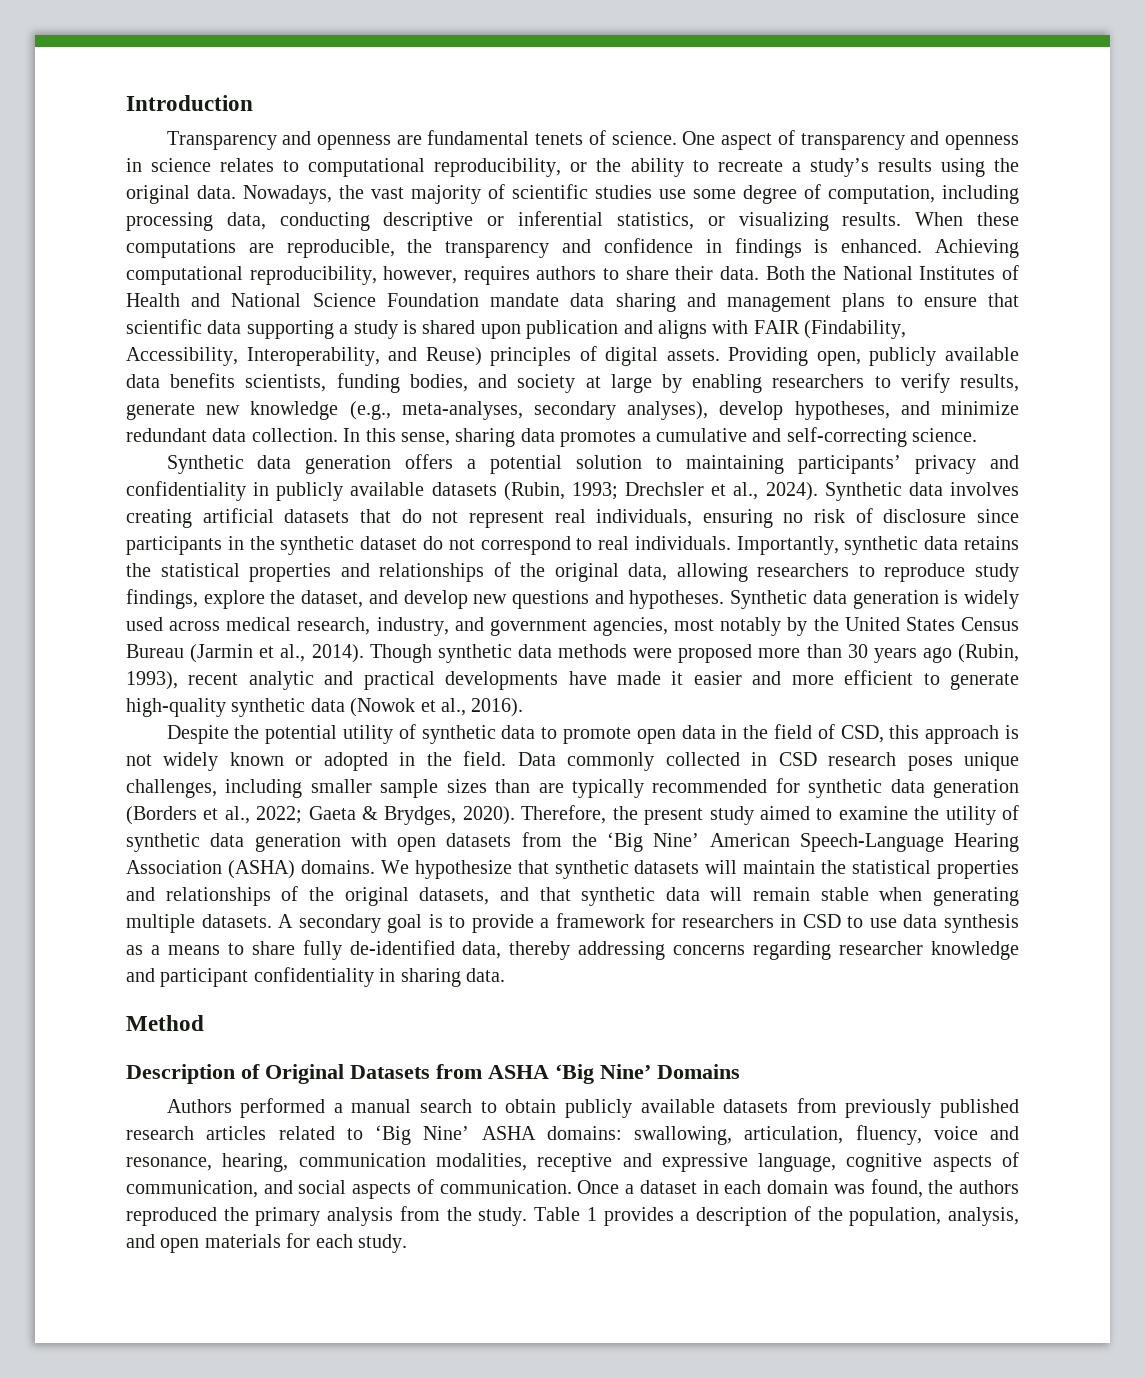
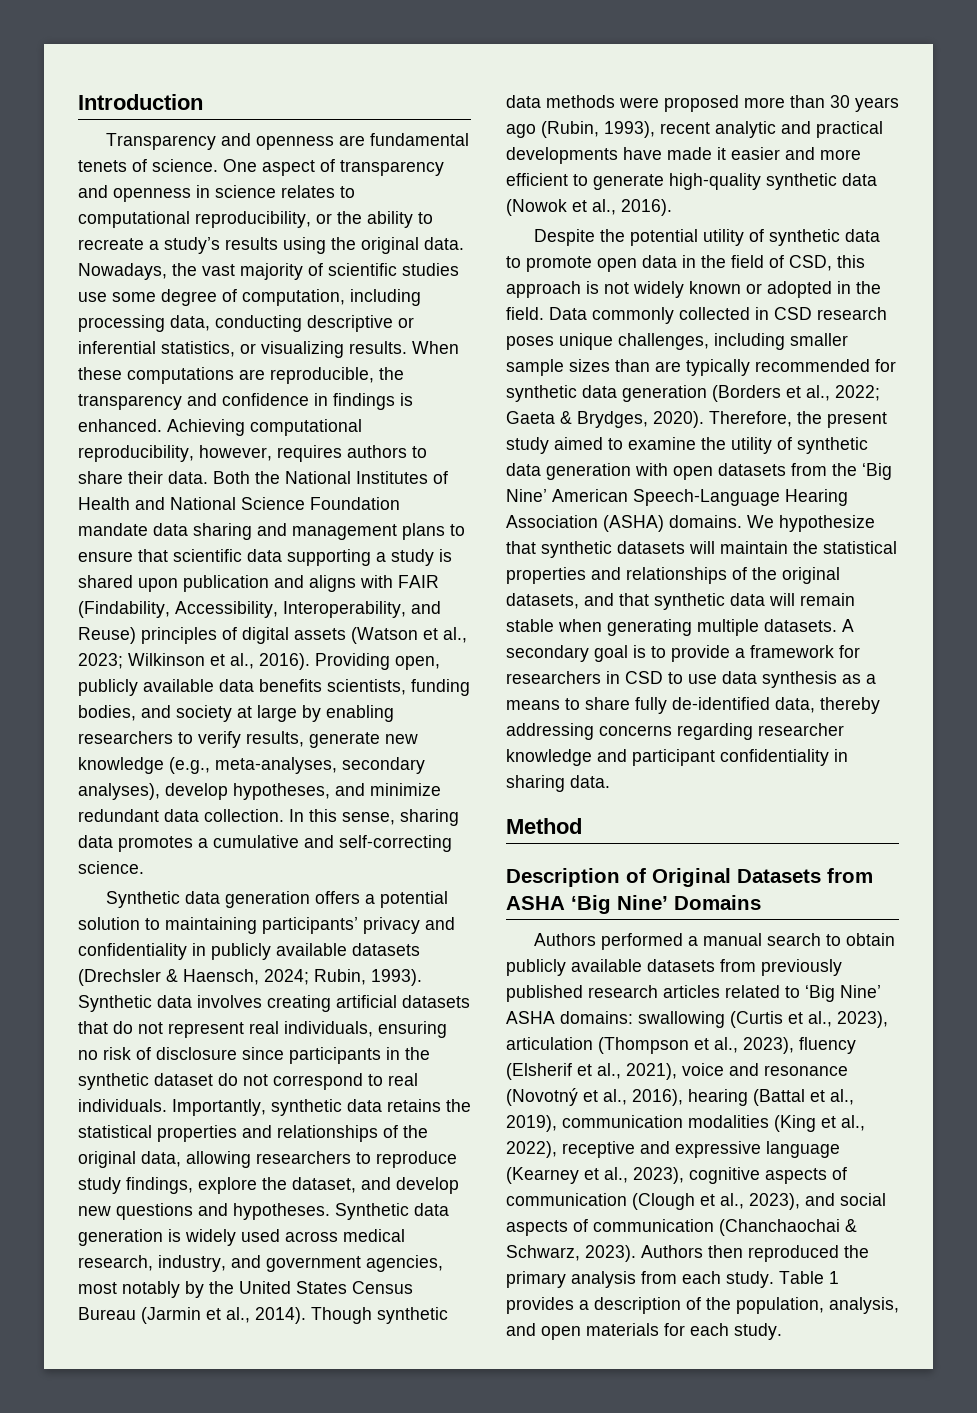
[666,349,720,361] assets. -> [294,627,467,644] [78,653,310,670] assets (Watson et al., 2023; Wilkinson et al., 2016).
[503,482,818,501] (Rubin, 1993; Drechsler et al., 2024). -> [78,969,422,986] (Drechsler & Haensch, 2024; Rubin, 1993).
[634,1125,1019,1145] [126,1152,1019,1172] [126,1179,1020,1199] swallowing, articulation, fluency, voice and resonance, hearing, communication modalities, receptive and expressive language, cognitive aspects of communication, and social aspects of communication. Once a dataset in each domain was found, the authors -> [638,1011,888,1028] [506,1037,856,1054] [506,1063,848,1080] [506,1088,854,1106] [506,1115,865,1132] [506,1141,840,1158] [506,1167,847,1184] [506,1193,886,1210] [506,1219,857,1236] [506,1245,743,1262] swallowing (Curtis et al., 2023), articulation (Thompson et al., 2023), fluency (Elsherif et al., 2021), voice and resonance (Novotný et al., 2016), hearing (Battal et al., 2019), communication modalities (King et al., 2022), receptive and expressive language (Kearney et al., 2023), cognitive aspects of communication (Clough et al., 2023), and social aspects of communication (Chanchaochai & Schwarz, 2023). Authors then
[446,1207,472,1221] the -> [682,1271,721,1284] each

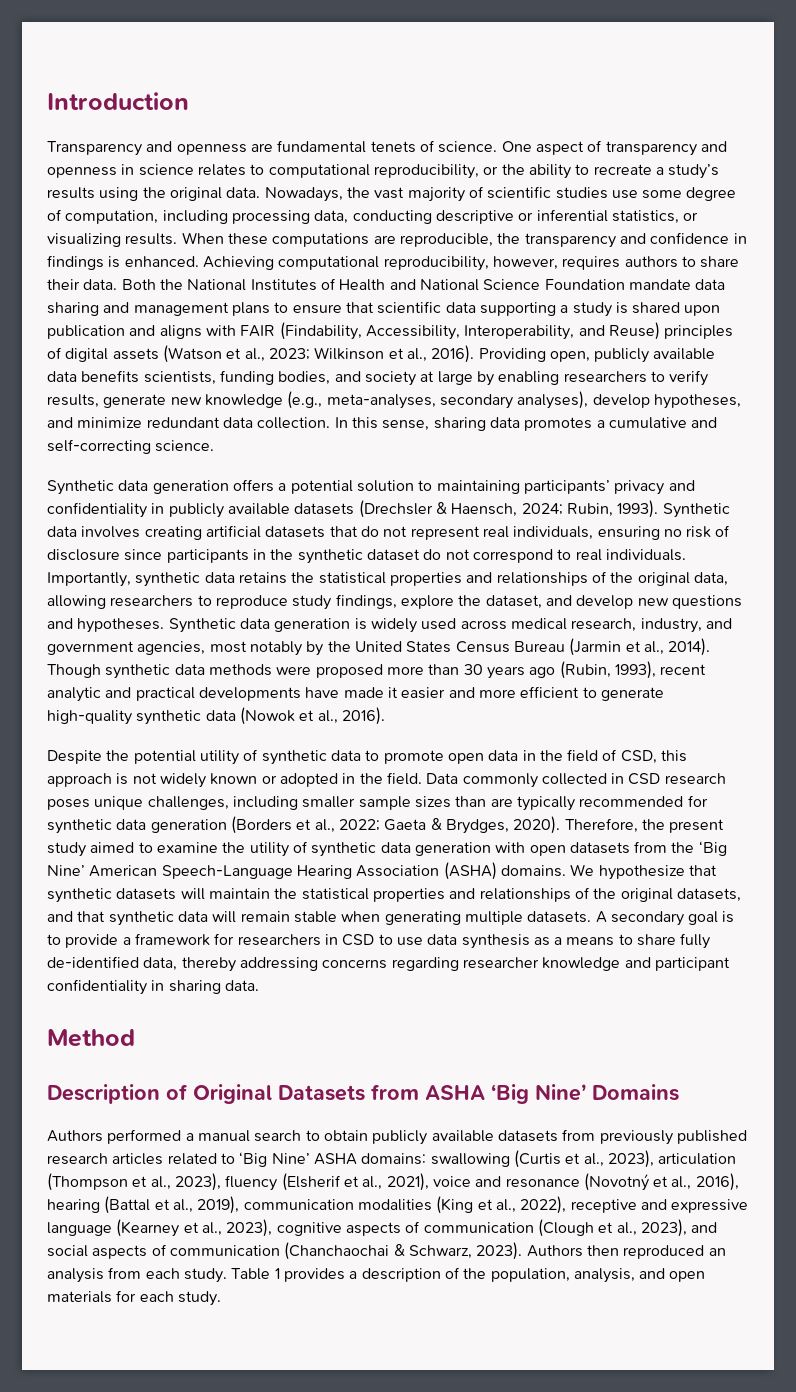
[844,1245,869,1258] [506,1271,566,1288] the primary -> [708,1248,726,1256] an

